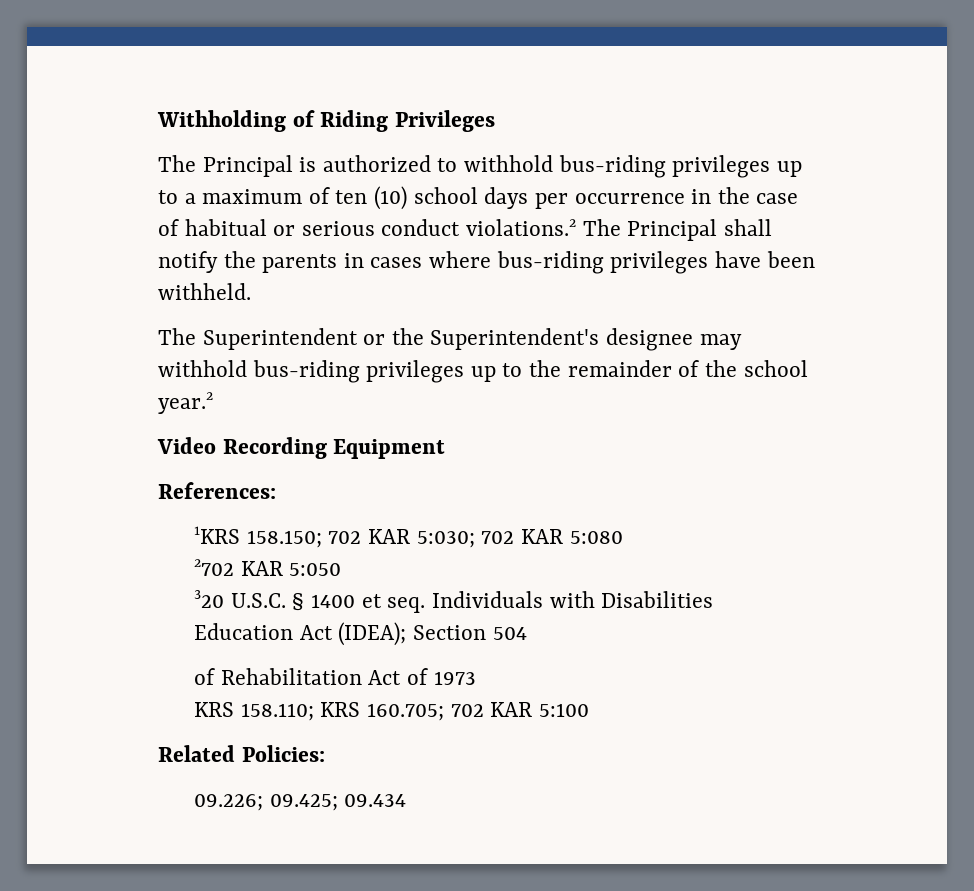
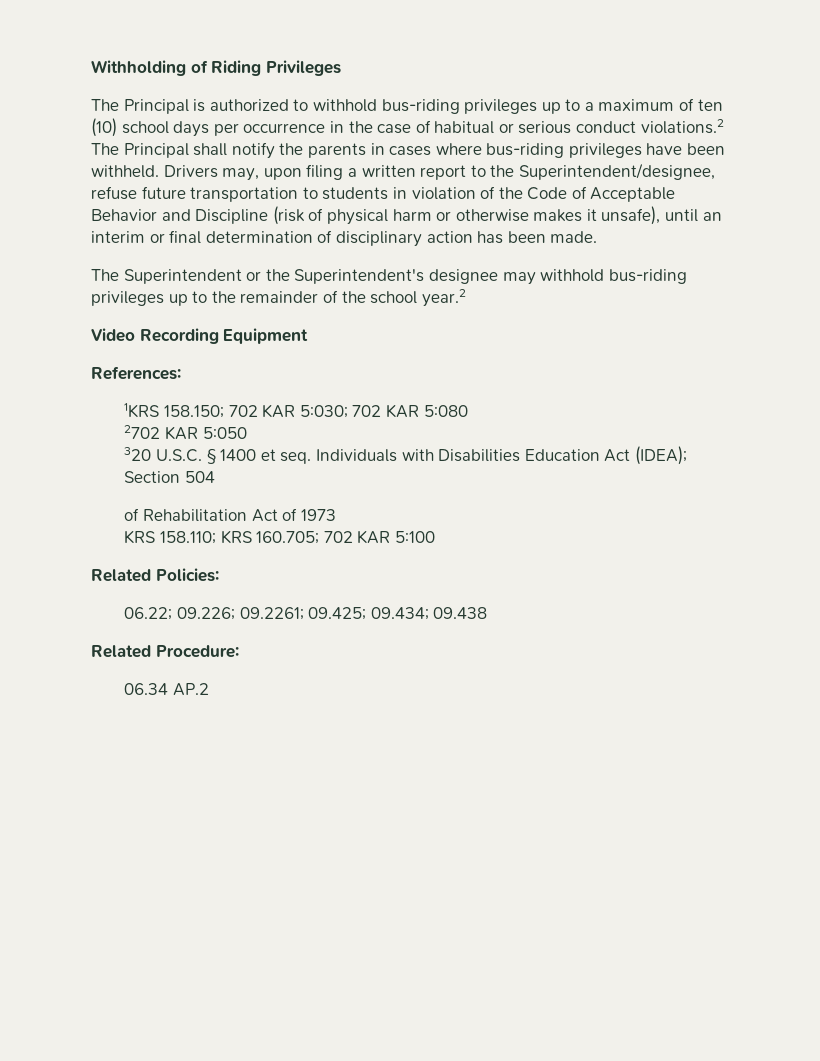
(251, 291) none -> [163,163,715,181] [91,186,676,202] [91,206,722,225] [91,230,598,247] Drivers may, upon filing a written report to the Superintendent/designee, refuse future transportation to students in violation of the Code of Acceptable Behavior and Discipline (risk of physical harm or otherwise makes it unsafe), until an interim or final determination of disciplinary action has been made.
[194,794,407,811] 09.226; 09.425; 09.434 -> [124,607,488,620] [91,645,239,658] [124,683,209,696] 06.22; 09.226; 09.2261; 09.425; 09.434; 09.438 // Related Procedure: // 06.34 AP.2

